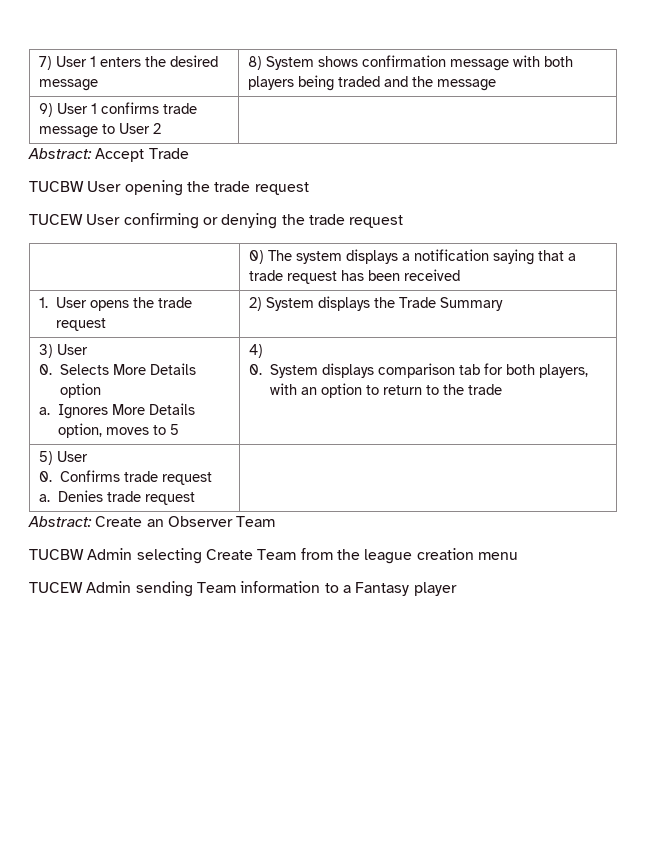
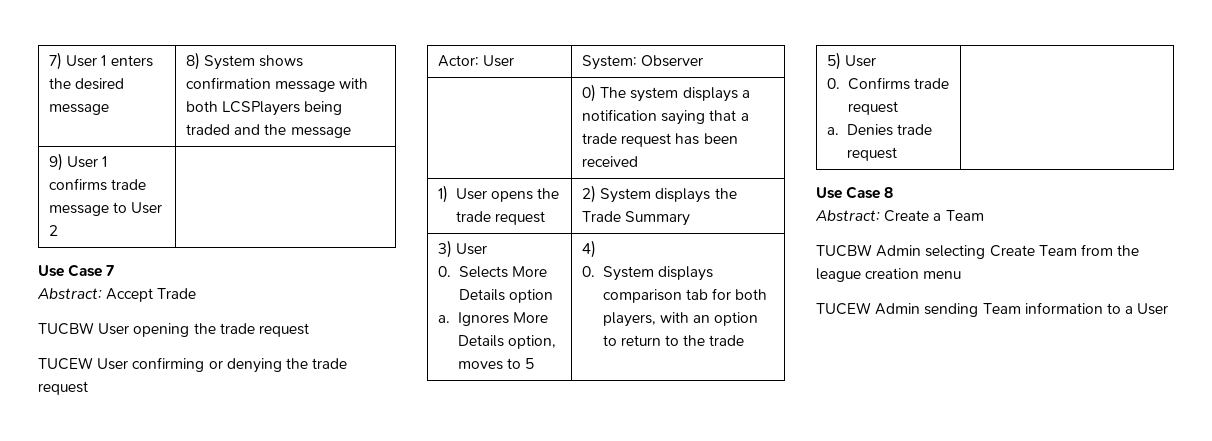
[248,76,295,90] players -> [222,101,301,116] LCSPlayers
(162, 128) none -> [38,264,115,277] // Use Case 7
(404, 221) none -> [437,55,515,67] [581,55,704,70] // Actor: User | System: Observer
[39,297,49,308] 1. -> [437,185,448,203] 1)
(195, 498) none -> [816,186,894,199] // Use Case 8
[146,516,233,527] an Observer -> [933,213,942,221] a
[355,582,457,596] Fantasy player -> [1137,303,1169,315] User

